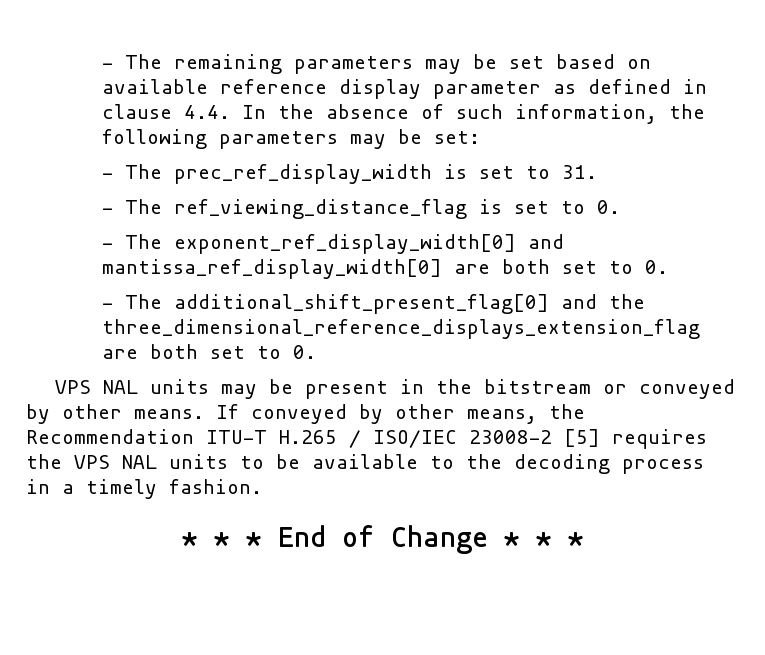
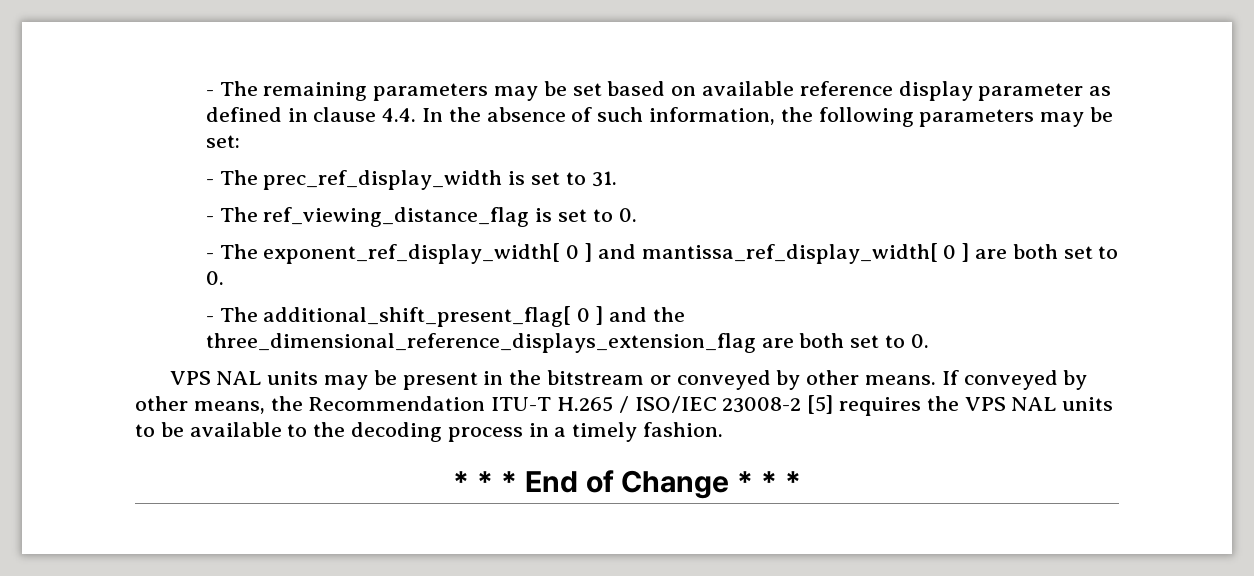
[173,234,564,254] [101,259,442,279] exponent_ref_display_width[0] and mantissa_ref_display_width[0] -> [263,243,970,264] exponent_ref_display_width[ 0 ] and mantissa_ref_display_width[ 0 ]
[173,294,549,314] additional_shift_present_flag[0] -> [263,306,603,327] additional_shift_present_flag[ 0 ]

